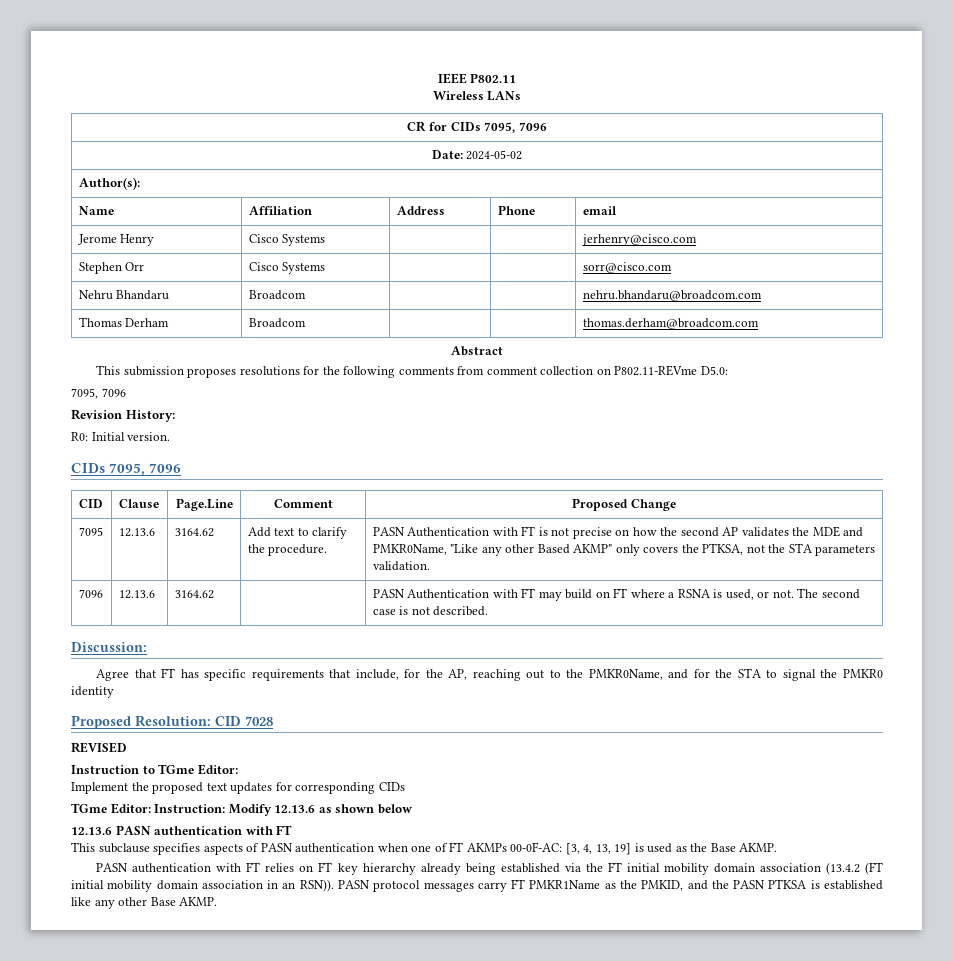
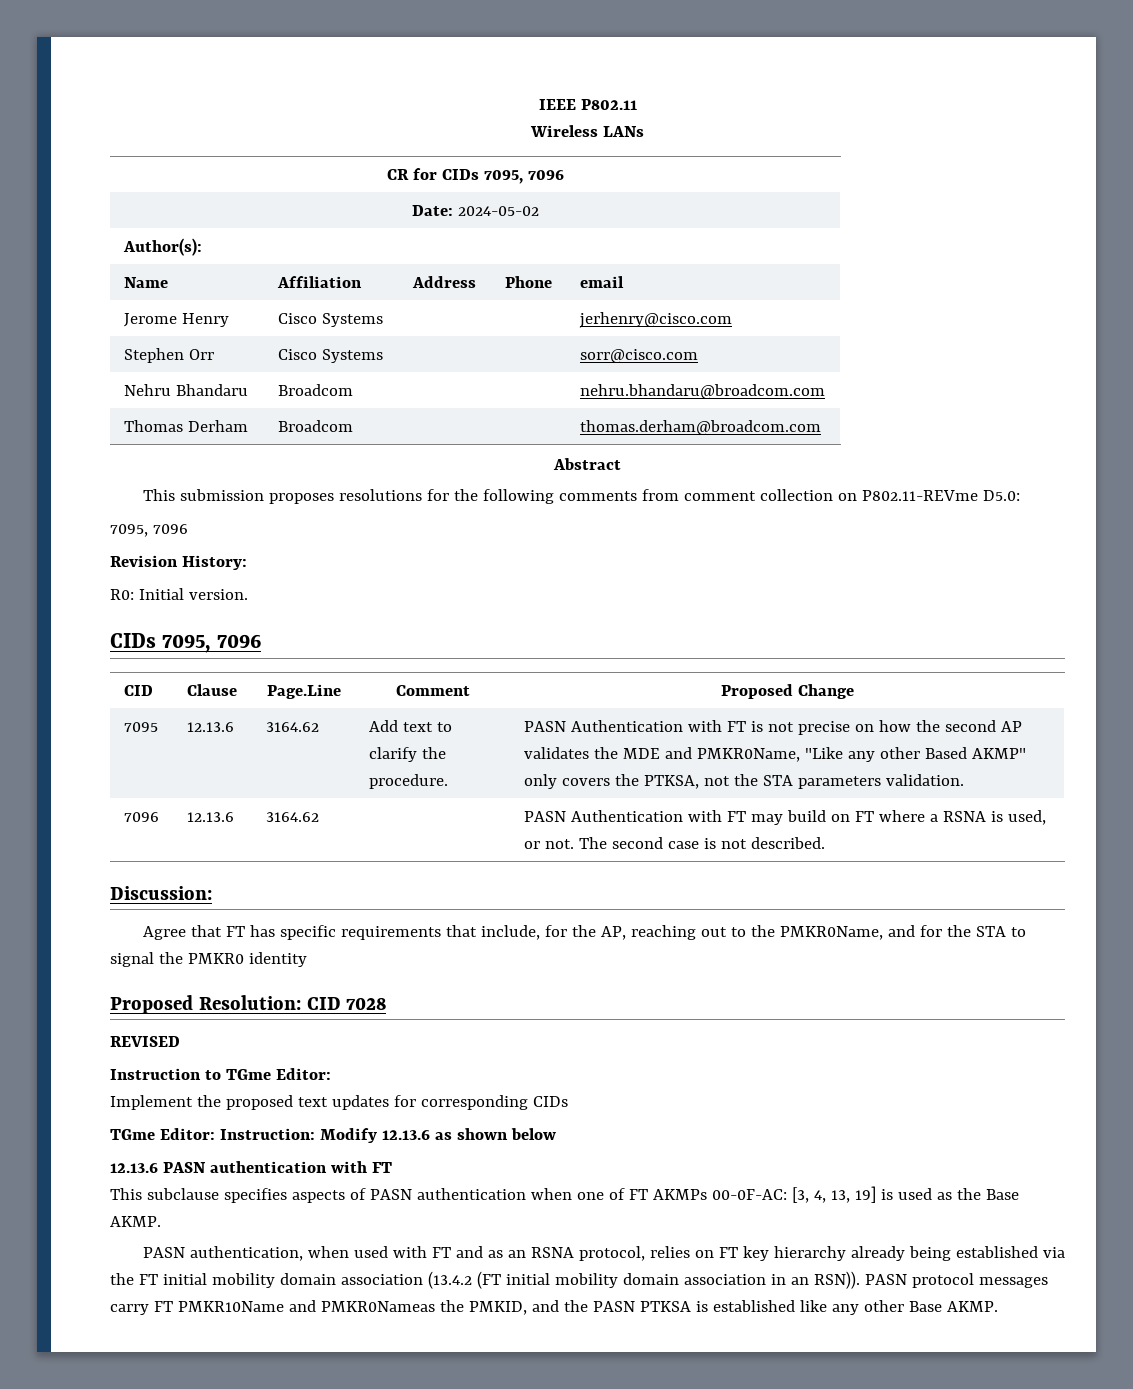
[132,862,261,873] authentication with FT -> [190,1246,646,1261] authentication, when used with FT and as an RSNA protocol,
[529,880,616,889] PMKR1Name as -> [177,1300,435,1312] PMKR10Name and PMKR0Nameas

